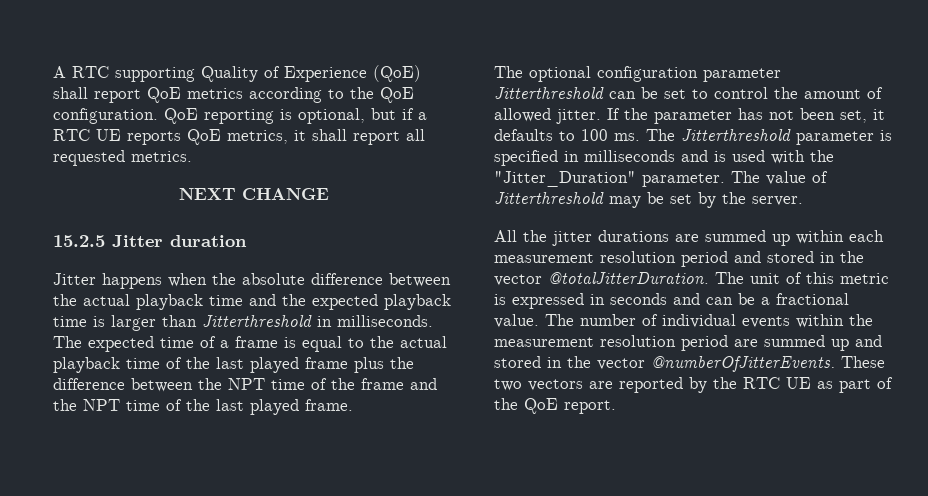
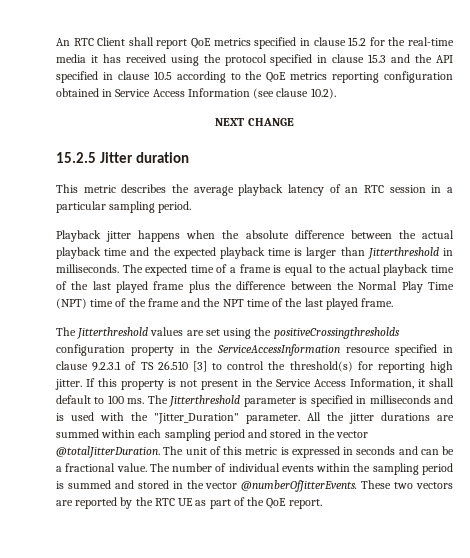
[53,65,421,82] [53,87,414,103] [53,108,427,124] [53,129,425,145] [53,150,192,166] A RTC supporting Quality of Experience (QoE) shall report QoE metrics according to the QoE configuration. QoE reporting is optional, but if a RTC UE reports QoE metrics, it shall report all requested metrics. -> [56,37,455,49] [56,54,453,66] [56,71,453,83] [56,88,336,99] An RTC Client shall report QoE metrics specified in clause 15.2 for the real-time media it has received using the protocol specified in clause 15.3 and the API specified in clause 10.5 according to the QoE metrics reporting configuration obtained in Service Access Information (see clause 10.2).
[53,273,96,285] Jitter -> [56,184,454,196] [56,201,192,213] [56,230,132,242] This metric describes the average playback latency of an RTC session in a particular sampling period. // Playback jitter
[228,378,265,390] NPT -> [358,281,454,293] [56,298,87,309] Normal Play Time (NPT)
[529,66,781,82] [494,87,883,99] [494,108,885,124] [494,129,553,141] optional configuration parameter Jitterthreshold can be set to control the amount of allowed jitter. If the parameter has not been set, it defaults -> [77,327,400,339] [56,344,453,356] [56,361,454,373] [55,378,454,390] [56,395,91,404] Jitterthreshold values are set using the positiveCrossingthresholds configuration property in the ServiceAccessInformation resource specified in clause 9.2.3.1 of TS 26.510 [3] to control the threshold(s) for reporting high jitter. If this property is not present in the Service Access Information, it shall default
[731,171,828,185] [494,192,803,208] The value of Jitterthreshold may be set by the server. // -> (300, 419) none
[772,234,790,246] up -> (99, 433) none
[494,251,676,263] measurement resolution -> [164,429,211,441] sampling
[494,335,849,351] measurement resolution period are summed up -> [372,463,453,475] [56,480,111,489] sampling period is summed

